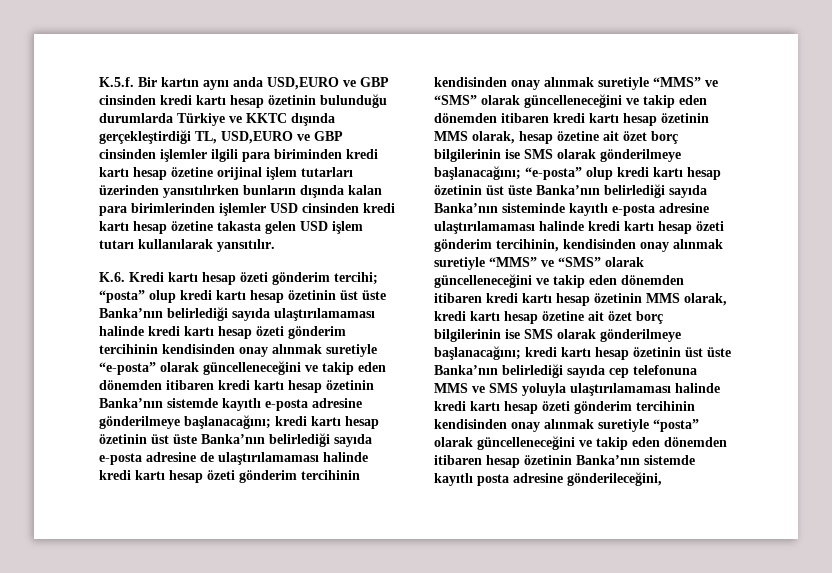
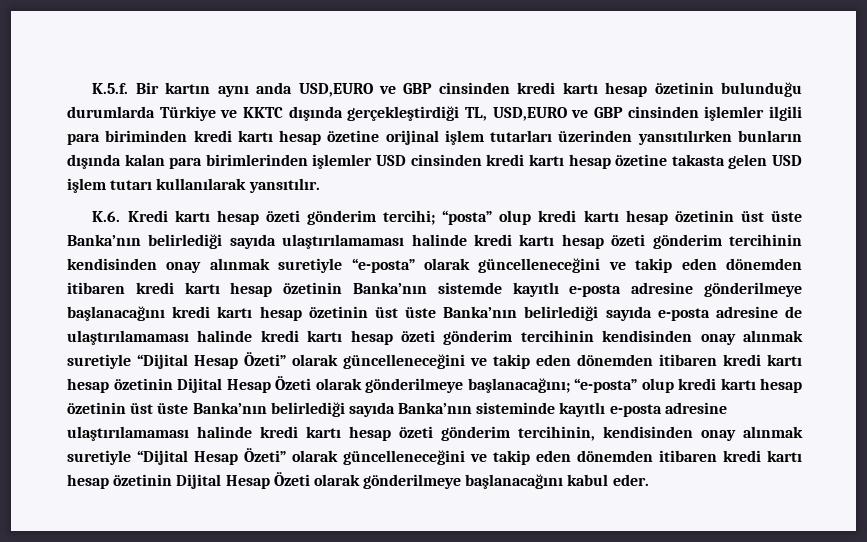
[184,415,271,429] başlanacağını; -> [67,306,165,321] başlanacağını
[653,77,718,87] [434,95,477,105] “MMS” ve “SMS” -> [137,352,286,369] “Dijital Hesap Özeti”
[434,131,678,144] [434,149,553,162] MMS olarak, hesap özetine ait özet borç bilgilerinin ise SMS -> [177,376,311,393] Dijital Hesap Özeti
[489,257,601,267] “MMS” ve “SMS” -> [137,448,286,465] “Dijital Hesap Özeti”
[646,293,727,306] [434,311,663,324] [434,329,681,342] [434,346,731,360] [434,364,697,378] [434,383,720,396] [434,401,695,414] [434,419,699,432] [434,436,727,450] [434,455,695,468] [434,472,662,486] MMS olarak, kredi kartı hesap özetine ait özet borç bilgilerinin ise SMS olarak gönderilmeye başlanacağını; kredi kartı hesap özetinin üst üste Banka’nın belirlediği sayıda cep telefonuna MMS ve SMS yoluyla ulaştırılamaması halinde kredi kartı hesap özeti gönderim tercihinin kendisinden onay alınmak suretiyle “posta” olarak güncelleneceğini ve takip eden dönemden itibaren hesap özetinin Banka’nın sistemde kayıtlı posta adresine gönderileceğini, -> [176,472,649,489] Dijital Hesap Özeti olarak gönderilmeye başlanacağını kabul eder.

